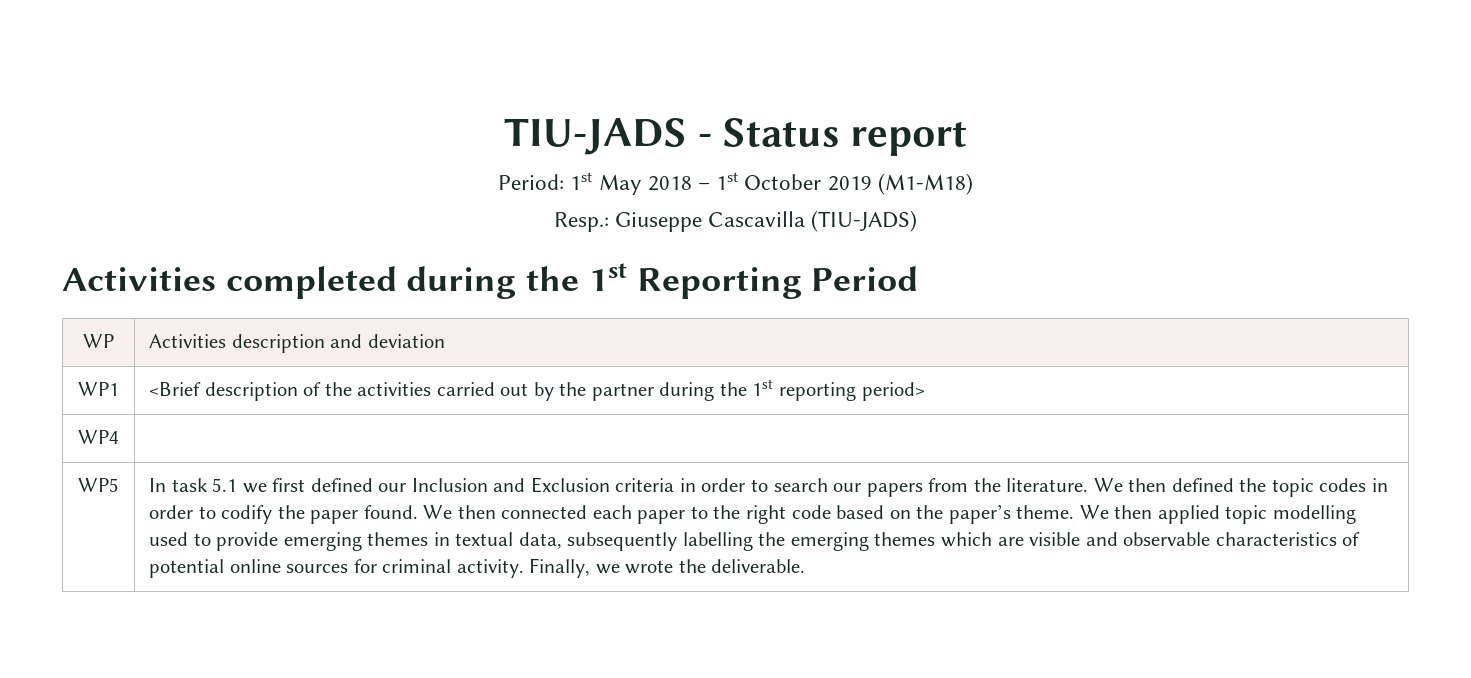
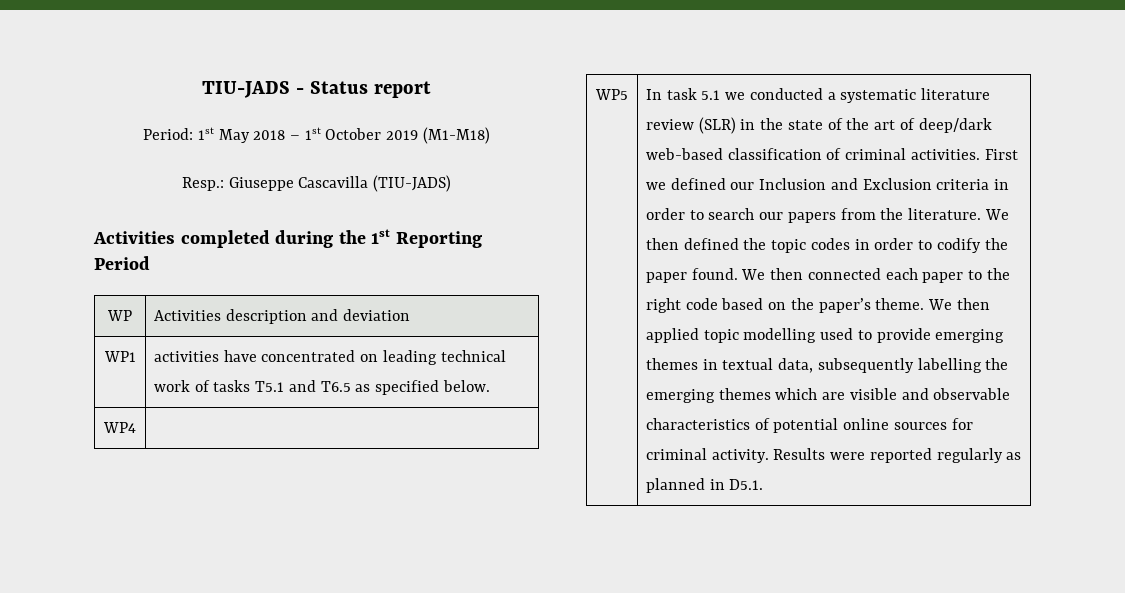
[149,379,925,401] <Brief description of the activities carried out by the partner during the 1st reporting period> -> [154,350,506,365] [154,380,490,395] activities have concentrated on leading technical work of tasks T5.1 and T6.5 as specified below.
[272,478,306,492] first -> [749,88,991,103] [646,117,992,134] [646,148,1018,160] [646,182,667,190] conducted a systematic literature review (SLR) in the state of the art of deep/dark web-based classification of criminal activities. First we
[529,558,806,578] Finally, we wrote the deliverable. -> [773,448,1022,463] [646,478,764,493] Results were reported regularly as planned in D5.1.

